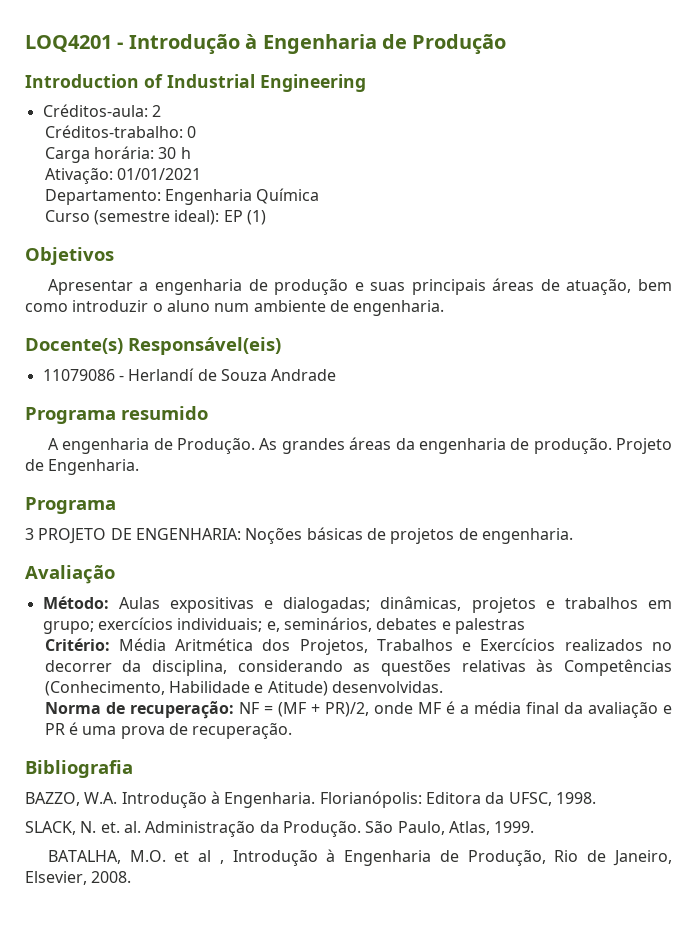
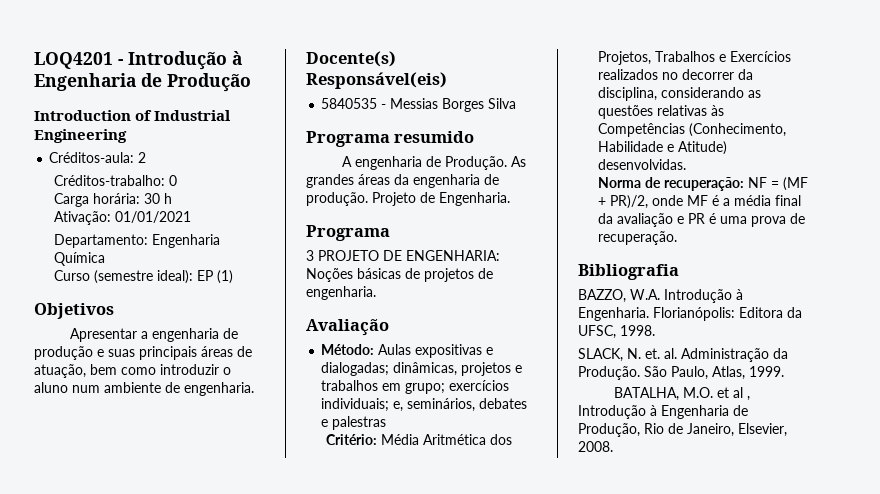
[42,368,337,381] 11079086 - Herlandí de Souza Andrade -> [321,98,517,112] 5840535 - Messias Borges Silva

